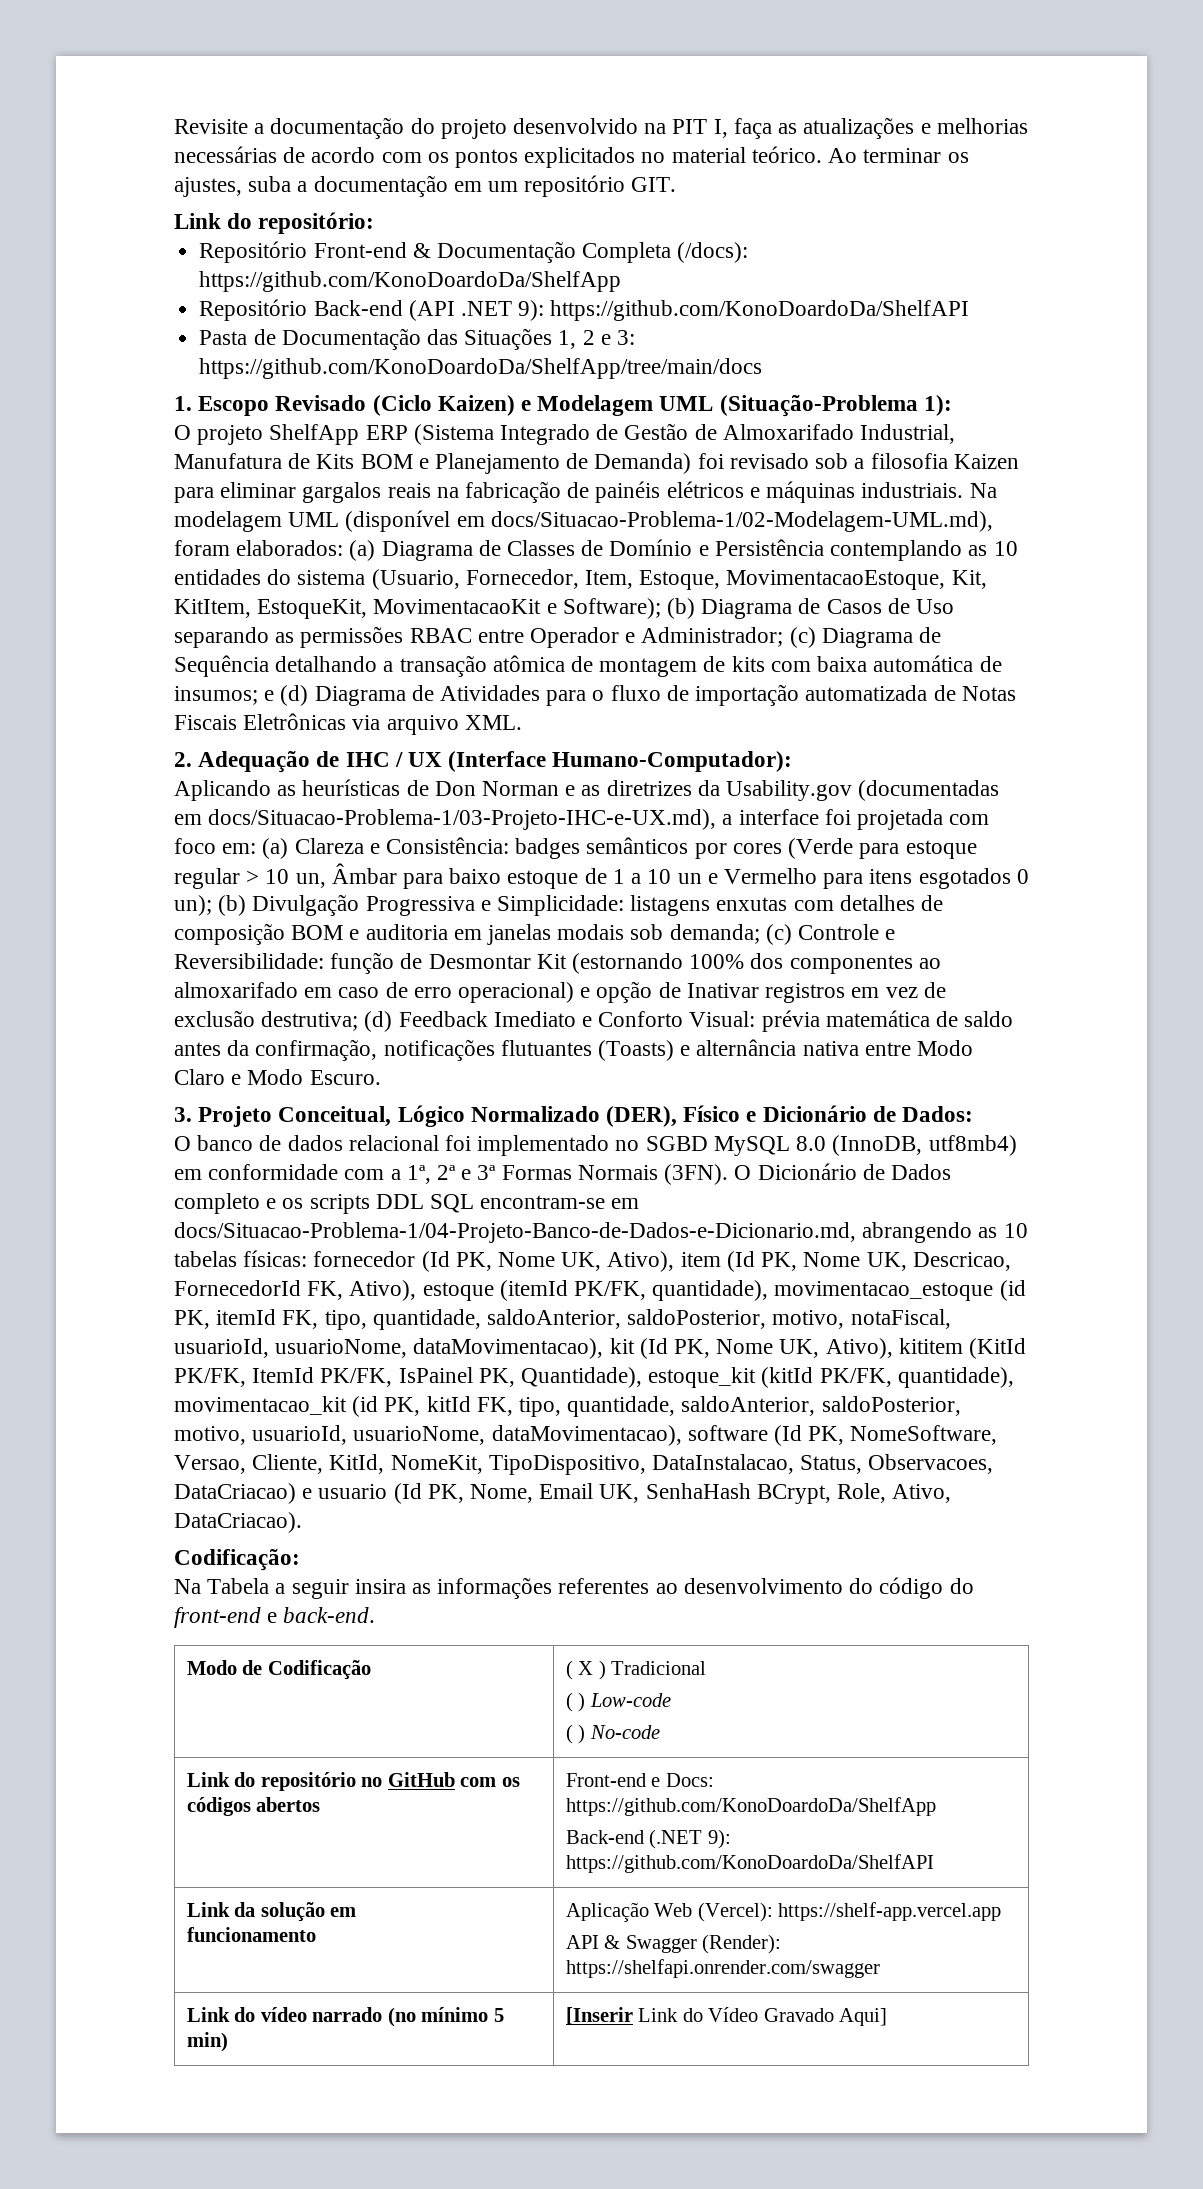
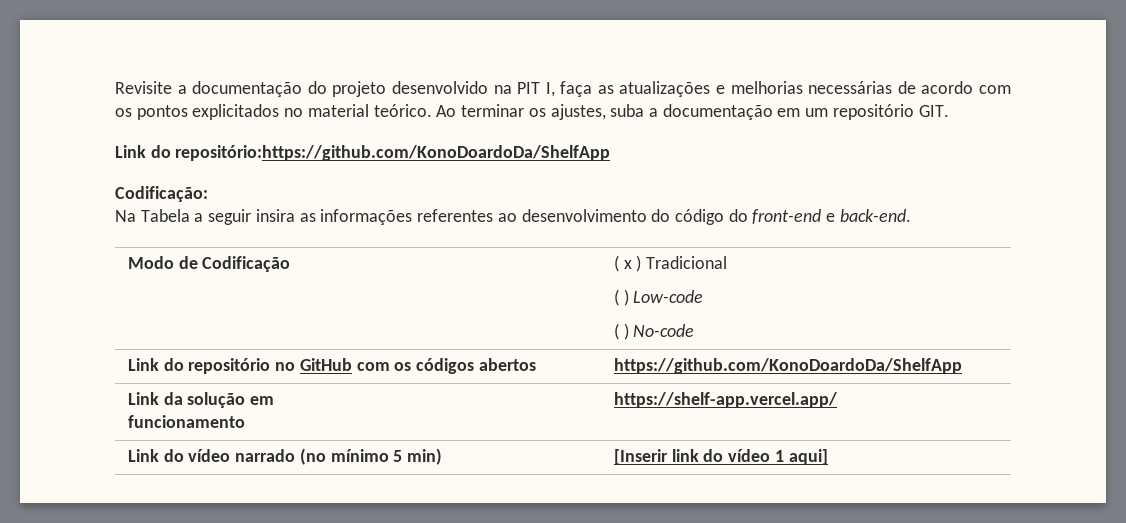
[258,212,375,234] [199,241,749,263] [199,271,622,292] [199,299,970,321] [199,328,635,350] [199,358,763,379] [174,395,952,417] [174,423,956,445] [174,453,1019,474] [174,481,997,503] [174,510,993,532] [174,539,1018,561] [174,569,987,590] [174,598,955,619] [174,626,942,648] [174,655,1002,677] [174,684,1016,706] [174,713,522,735] [174,751,793,773] [174,779,1000,801] [174,809,990,830] [174,837,977,859] [174,863,1029,889] [174,894,944,916] [174,923,896,945] [174,952,941,974] [174,981,946,1003] [174,1010,1014,1032] [174,1039,974,1061] [174,1069,381,1085] [174,1105,974,1127] [174,1135,1017,1156] [174,1163,951,1185] [174,1193,640,1214] [174,1222,1028,1243] [174,1250,1011,1272] [174,1280,1026,1301] [174,1309,951,1330] [174,1338,1027,1359] [174,1367,1014,1388] [174,1396,961,1417] [174,1425,998,1446] [174,1454,994,1475] [174,1483,952,1504] [174,1512,302,1533] repositório: // Repositório Front-end & Documentação Completa (/docs): https://github.com/KonoDoardoDa/ShelfApp // Repositório Back-end (API .NET 9): https://github.com/KonoDoardoDa/ShelfAPI // Pasta de Documentação das Situações 1, 2 e 3: https://github.com/KonoDoardoDa/ShelfApp/tree/main/docs // 1. Escopo Revisado (Ciclo Kaizen) e Modelagem UML (Situação-Problema 1): // O projeto ShelfApp ERP (Sistema Integrado de Gestão de Almoxarifado Industrial, Manufatura de Kits BOM e Planejamento de Demanda) foi revisado sob a filosofia Kaizen para eliminar gargalos reais na fabricação de painéis elétricos e máquinas industriais. Na modelagem UML (disponível em docs/Situacao-Problema-1/02-Modelagem-UML.md), foram elaborados: (a) Diagrama de Classes de Domínio e Persistência contemplando as 10 entidades do sistema (Usuario, Fornecedor, Item, Estoque, MovimentacaoEstoque, Kit, KitItem, EstoqueKit, MovimentacaoKit e Software); (b) Diagrama de Casos de Uso separando as permissões RBAC entre Operador e Administrador; (c) Diagrama de Sequência detalhando a transação atômica de montagem de kits com baixa automática de insumos; e (d) Diagrama de Atividades para o fluxo de importação automatizada de Notas Fiscais Eletrônicas via arquivo XML. // 2. Adequação de IHC / UX (Interface Humano-Computador): // Aplicando as heurísticas de Don Norman e as diretrizes da Usability.gov (documentadas em docs/Situacao-Problema-1/03-Projeto-IHC-e-UX.md), a interface foi projetada com foco em: (a) Clareza e Consistência: badges semânticos por cores (Verde para estoque regular > 10 un, Âmbar para baixo estoque de 1 a 10 un e Vermelho para itens esgotados 0 un); (b) Divulgação Progressiva e Simplicidade: listagens enxutas com detalhes de composição BOM e auditoria em janelas modais sob demanda; (c) Controle e Reversibilidade: função de Desmontar Kit (estornando 100% dos componentes ao almoxarifado em caso de erro operacional) e opção de Inativar registros em vez de exclusão destrutiva; (d) Feedback Imediato e Conforto Visual: prévia matemática de saldo antes da confirmação, notificações flutuantes (Toasts) e alternância nativa entre Modo Claro e Modo Escuro. // 3. Projeto Conceitual, Lógico Normalizado (DER), Físico e Dicionário de Dados: // O banco de dados relacional foi implementado no SGBD MySQL 8.0 (InnoDB, utf8mb4) em conformidade com a 1ª, 2ª e 3ª Formas Normais (3FN). O Dicionário de Dados completo e os scripts DDL SQL encontram-se em docs/Situacao-Problema-1/04-Projeto-Banco-de-Dados-e-Dicionario.md, abrangendo as 10 tabelas físicas: fornecedor (Id PK, Nome UK, Ativo), item (Id PK, Nome UK, Descricao, FornecedorId FK, Ativo), estoque (itemId PK/FK, quantidade), movimentacao_estoque (id PK, itemId FK, tipo, quantidade, saldoAnterior, saldoPosterior, motivo, notaFiscal, usuarioId, usuarioNome, dataMovimentacao), kit (Id PK, Nome UK, Ativo), kititem (KitId PK/FK, ItemId PK/FK, IsPainel PK, Quantidade), estoque_kit (kitId PK/FK, quantidade), movimentacao_kit (id PK, kitId FK, tipo, quantidade, saldoAnterior, saldoPosterior, motivo, usuarioId, usuarioNome, dataMovimentacao), software (Id PK, NomeSoftware, Versao, Cliente, KitId, NomeKit, TipoDispositivo, DataInstalacao, Status, Observacoes, DataCriacao) e usuario (Id PK, Nome, Email UK, SenhaHash BCrypt, Role, Ativo, DataCriacao). -> [175,145,611,161] repositório:https://github.com/KonoDoardoDa/ShelfApp
[578,1661,594,1675] X -> [623,260,632,269] x
[565,1773,714,1787] [565,1797,936,1816] [565,1829,731,1849] [565,1854,934,1873] Front-end e Docs: https://github.com/KonoDoardoDa/ShelfApp // Back-end (.NET 9): https://github.com/KonoDoardoDa/ShelfAPI -> [613,358,962,374] https://github.com/KonoDoardoDa/ShelfApp
[565,1902,1002,1922] [565,1934,782,1954] [565,1959,880,1978] Aplicação Web (Vercel): https://shelf-app.vercel.app // API & Swagger (Render): https://shelfapi.onrender.com/swagger -> [613,392,837,408] https://shelf-app.vercel.app/
[638,2007,888,2026] Link do Vídeo Gravado Aqui] -> [671,449,828,465] link do vídeo 1 aqui]

